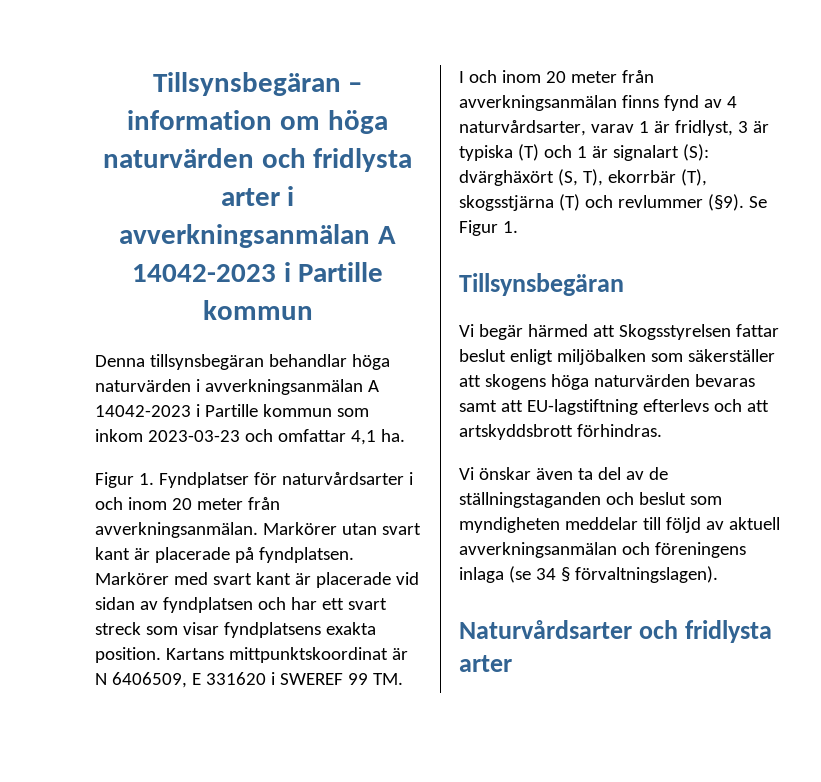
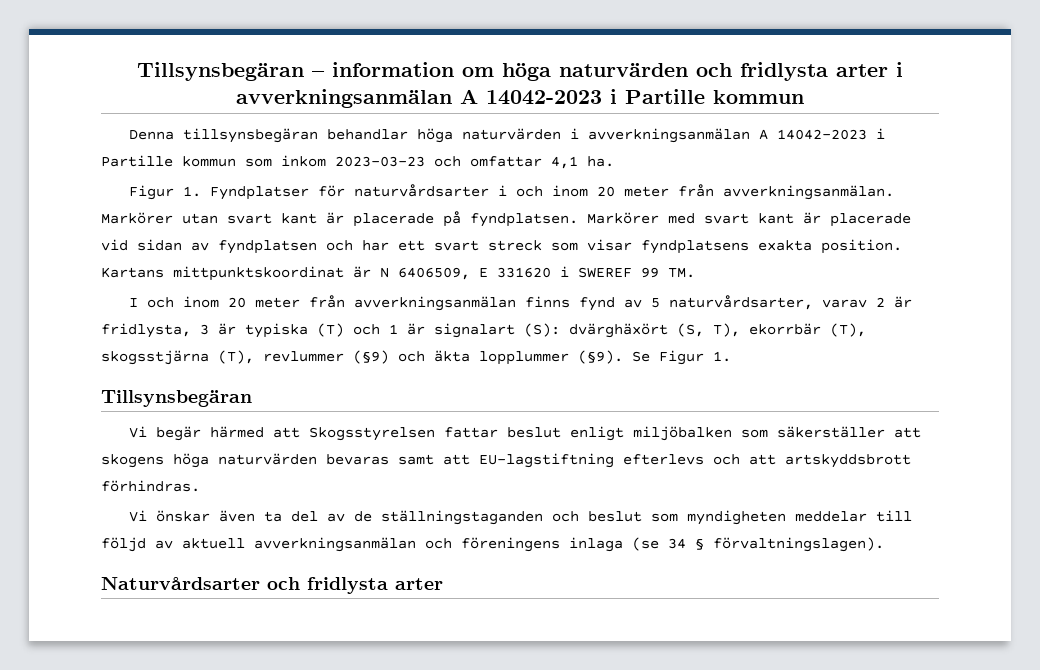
[726,96,737,108] 4 -> [651,298,661,308] 5
[638,120,733,136] 1 är fridlyst, -> [876,296,913,308] [101,323,191,338] 2 är fridlysta,
[558,194,703,211] (T) och revlummer -> [218,350,569,365] (T), revlummer (§9) och äkta lopplummer

